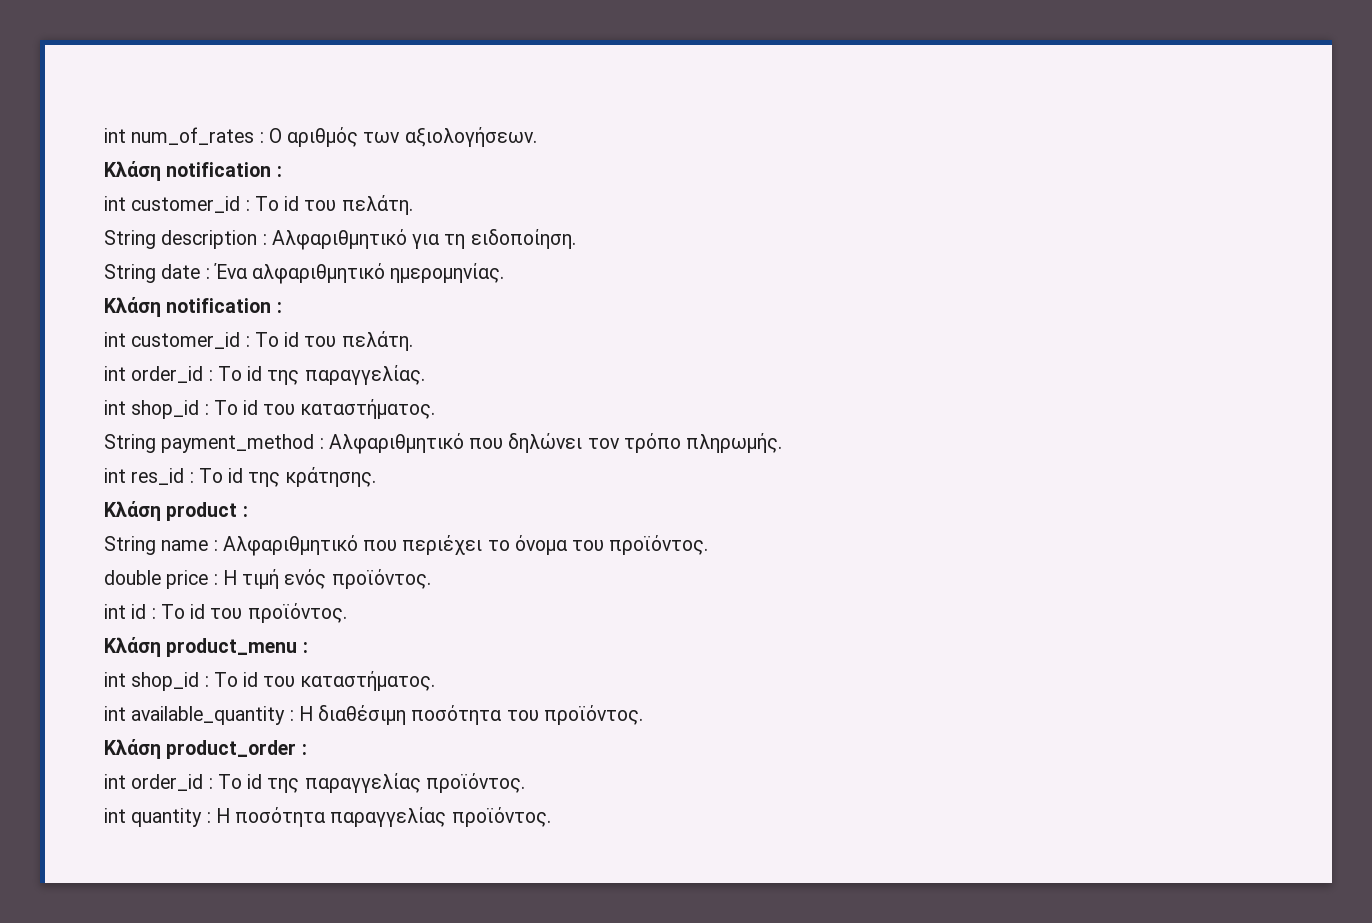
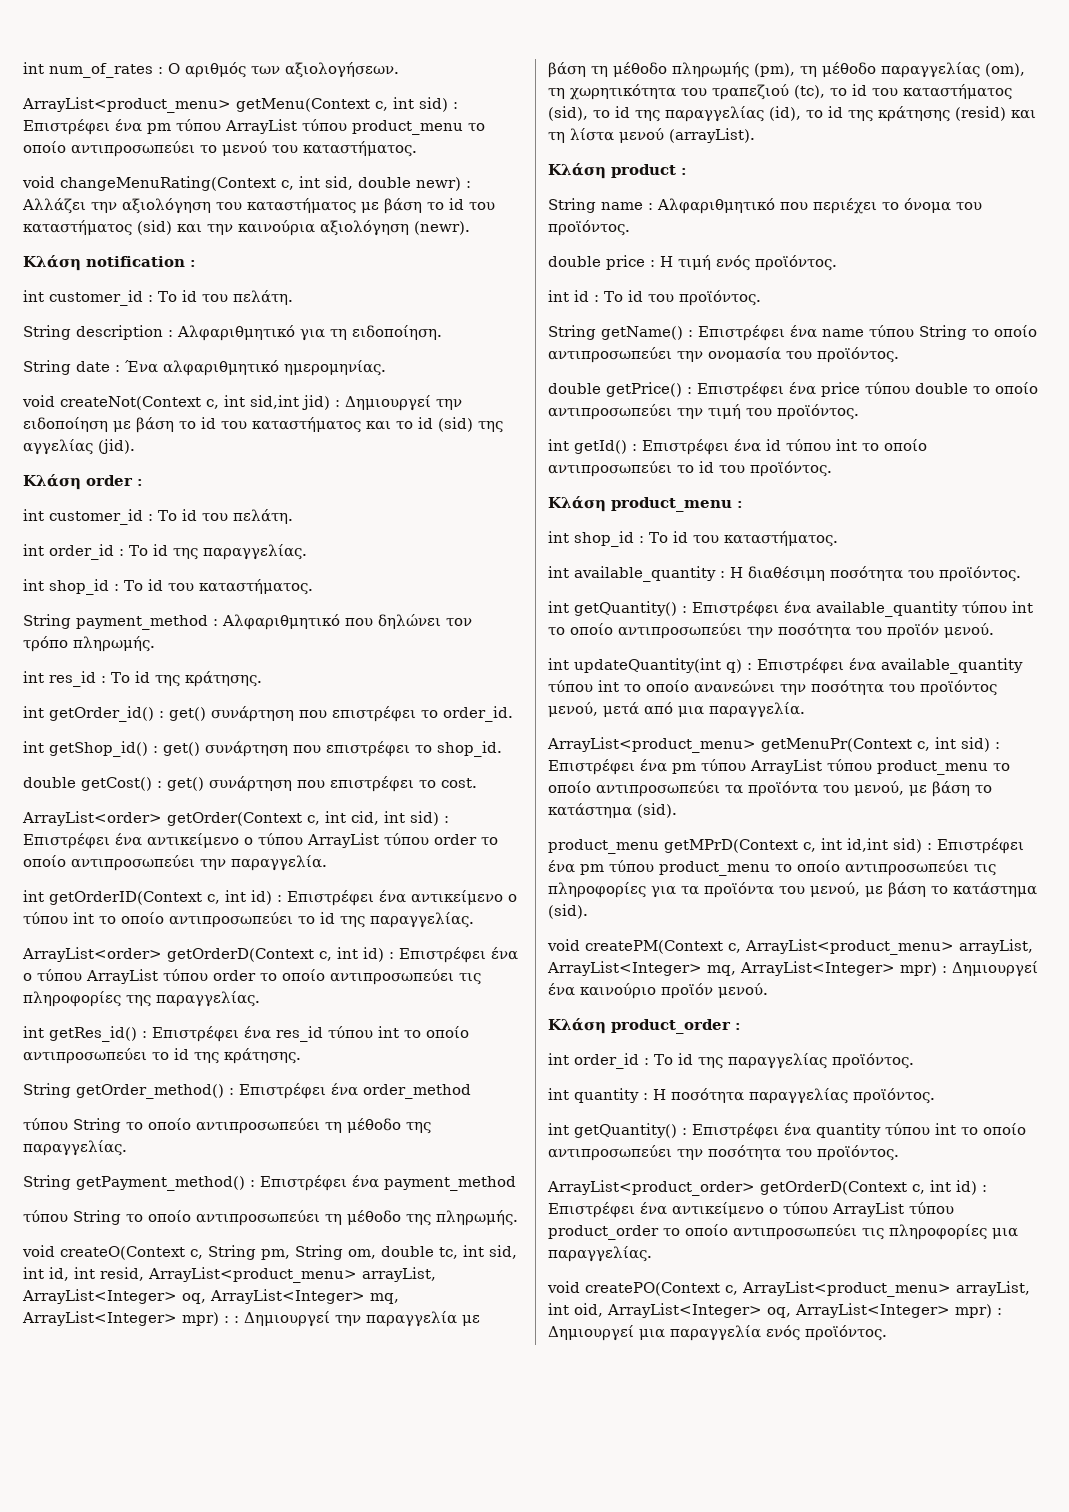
(537, 137) none -> [22,97,458,113] [23,119,485,135] [23,141,417,157] [22,176,471,191] [22,198,495,214] [23,220,470,236] // ArrayList<product_menu> getMenu(Context c, int sid) : Επιστρέφει ένα pm τύπου ArrayList τύπου product_menu το οποίο αντιπροσωπεύει το μενού του καταστήματος. // void changeMenuRating(Context c, int sid, double newr) : Αλλάζει την αξιολόγηση του καταστήματος με βάση το id του καταστήματος (sid) και την καινούρια αξιολόγηση (newr).
[104,297,272,317] // Κλάση notification -> [22,395,462,411] [23,417,503,433] [23,439,135,455] [23,474,133,490] // void createNot(Context c, int sid,int jid) : Δημιουργεί την ειδοποίηση με βάση το id του καταστήματος και το id (sid) της αγγελίας (jid). // Κλάση order
(376, 477) none -> [23,706,513,722] [23,741,502,757] [23,776,477,792] [22,811,449,826] [23,833,498,849] [23,855,327,871] [23,890,517,906] [23,912,474,928] [22,947,518,963] [23,969,481,985] [23,991,260,1007] [23,1026,469,1042] [23,1048,301,1064] [23,1083,471,1099] [23,1118,431,1134] [23,1140,127,1156] [23,1175,516,1191] [23,1210,518,1226] [22,1245,517,1260] [23,1267,436,1283] [22,1289,399,1304] [22,1311,480,1327] [548,62,1025,78] [548,84,1012,100] [548,106,1036,122] [548,128,755,143] // int getOrder_id() : get() συνάρτηση που επιστρέφει το order_id. // int getShop_id() : get() συνάρτηση που επιστρέφει το shop_id. // double getCost() : get() συνάρτηση που επιστρέφει το cost. // ArrayList<order> getOrder(Context c, int cid, int sid) : Επιστρέφει ένα αντικείμενο o τύπου ArrayList τύπου order το οποίο αντιπροσωπεύει την παραγγελία. // int getOrderID(Context c, int id) : Επιστρέφει ένα αντικείμενο o τύπου int το οποίο αντιπροσωπεύει το id της παραγγελίας. // ArrayList<order> getOrderD(Context c, int id) : Επιστρέφει ένα o τύπου ArrayList τύπου order το οποίο αντιπροσωπεύει τις πληροφορίες της παραγγελίας. // int getRes_id() : Επιστρέφει ένα res_id τύπου int το οποίο αντιπροσωπεύει το id της κράτησης. // String getOrder_method() : Επιστρέφει ένα order_method // τύπου String το οποίο αντιπροσωπεύει τη μέθοδο της παραγγελίας. // String getPayment_method() : Επιστρέφει ένα payment_method // τύπου String το οποίο αντιπροσωπεύει τη μέθοδο της πληρωμής. // void createO(Context c, String pm, String om, double tc, int sid, int id, int resid, ArrayList<product_menu> arrayList, ArrayList<Integer> oq, ArrayList<Integer> mq, ArrayList<Integer> mpr) : : Δημιουργεί την παραγγελία με βάση τη μέθοδο πληρωμής (pm), τη μέθοδο παραγγελίας (om), τη χωρητικότητα του τραπεζιού (tc), το id του καταστήματος (sid), το id της παραγγελίας (id), το id της κράτησης (resid) και τη λίστα μενού (arrayList).
(347, 613) none -> [548,325,1037,341] [548,347,899,363] [548,382,1038,398] [548,404,859,420] [548,439,927,455] [548,461,832,477] // String getName() : Επιστρέφει ένα name τύπου String το οποίο αντιπροσωπεύει την ονομασία του προϊόντος. // double getPrice() : Επιστρέφει ένα price τύπου double το οποίο αντιπροσωπεύει την τιμή του προϊόντος. // int getId() : Επιστρέφει ένα id τύπου int το οποίο αντιπροσωπεύει το id του προϊόντος.
(643, 715) none -> [548,601,1033,617] [548,623,994,639] [548,658,1023,674] [548,680,997,696] [548,702,805,718] [547,737,1000,753] [548,759,1010,775] [548,781,992,797] [548,803,677,818] [548,838,1024,854] [548,860,996,876] [548,882,1037,898] [548,904,588,919] [547,939,1033,955] [547,961,1038,977] [548,983,768,999] // int getQuantity() : Επιστρέφει ένα available_quantity τύπου int το οποίο αντιπροσωπεύει την ποσότητα του προϊόν μενού. // int updateQuantity(int q) : Επιστρέφει ένα available_quantity τύπου int το οποίο ανανεώνει την ποσότητα του προϊόντος μενού, μετά από μια παραγγελία. // ArrayList<product_menu> getMenuPr(Context c, int sid) : Επιστρέφει ένα pm τύπου ArrayList τύπου product_menu το οποίο αντιπροσωπεύει τα προϊόντα του μενού, με βάση το κατάστημα (sid). // product_menu getMPrD(Context c, int id,int sid) : Επιστρέφει ένα pm τύπου product_menu το οποίο αντιπροσωπεύει τις πληροφορίες για τα προϊόντα του μενού, με βάση το κατάστημα (sid). // void createPM(Context c, ArrayList<product_menu> arrayList, ArrayList<Integer> mq, ArrayList<Integer> mpr) : Δημιουργεί ένα καινούριο προϊόν μενού.
(551, 817) none -> [548,1123,1026,1139] [548,1145,899,1161] [547,1180,987,1196] [548,1202,954,1218] [548,1224,1018,1240] [548,1246,652,1262] [547,1281,1030,1297] [548,1303,1002,1318] [548,1325,887,1341] // int getQuantity() : Επιστρέφει ένα quantity τύπου int το οποίο αντιπροσωπεύει την ποσότητα του προϊόντος. // ArrayList<product_order> getOrderD(Context c, int id) : Επιστρέφει ένα αντικείμενο o τύπου ArrayList τύπου product_order το οποίο αντιπροσωπεύει τις πληροφορίες μια παραγγελίας. // void createPO(Context c, ArrayList<product_menu> arrayList, int oid, ArrayList<Integer> oq, ArrayList<Integer> mpr) : Δημιουργεί μια παραγγελία ενός προϊόντος.

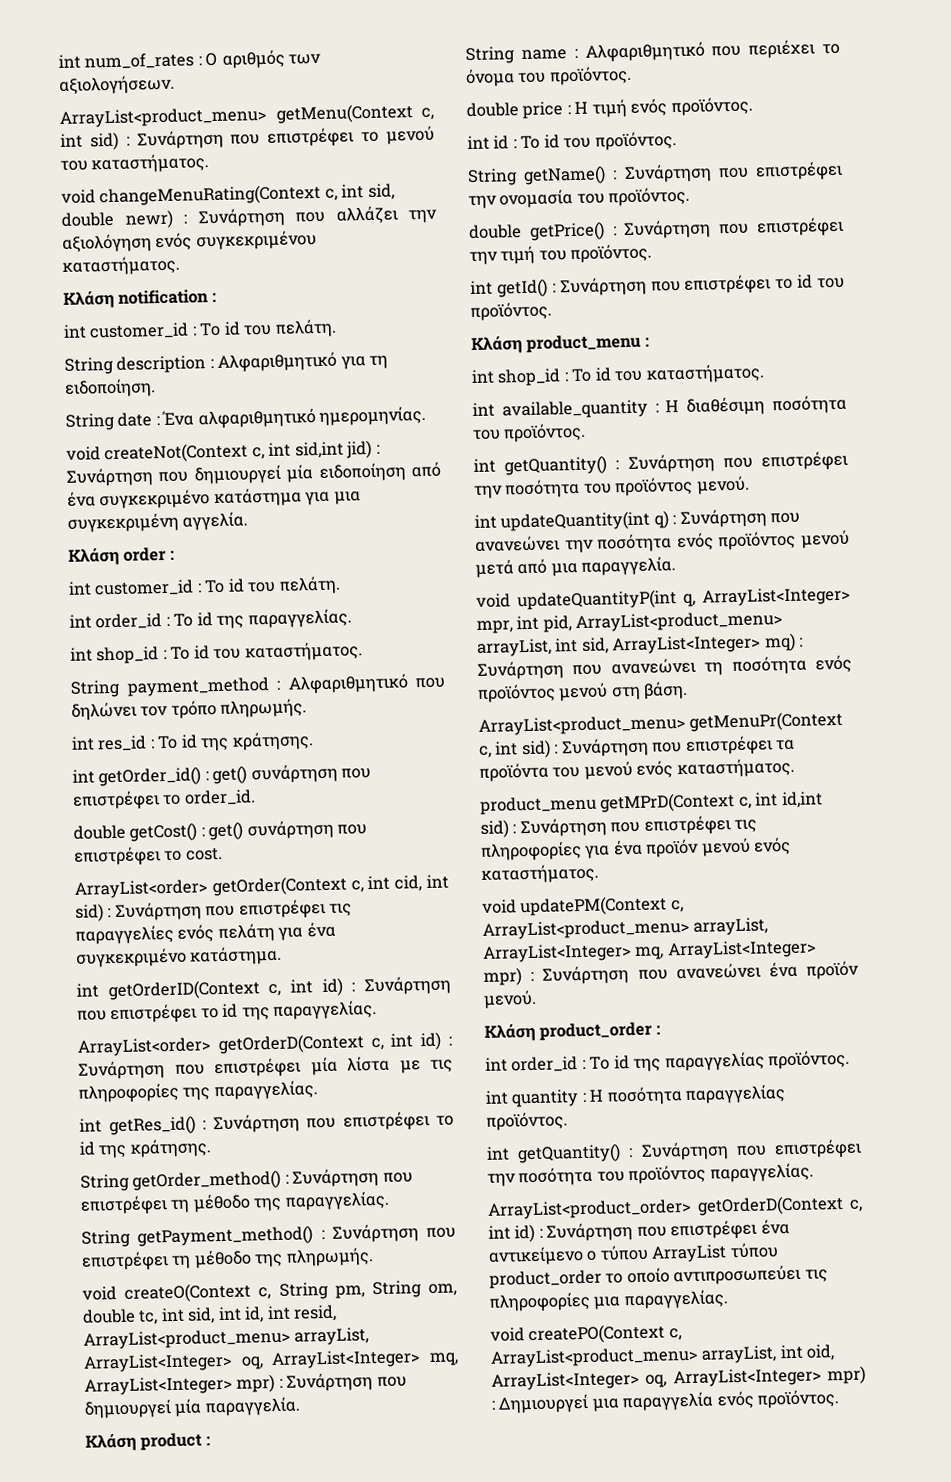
[23,119,485,135] [23,141,195,157] Επιστρέφει ένα pm τύπου ArrayList τύπου product_menu το οποίο αντιπροσωπεύει -> [136,127,356,150] Συνάρτηση που επιστρέφει
[22,198,495,214] [23,220,470,236] Αλλάζει την αξιολόγηση του καταστήματος με βάση το id του καταστήματος (sid) και την καινούρια αξιολόγηση (newr). -> [197,205,437,228] [62,229,317,253] [62,255,180,276] Συνάρτηση που αλλάζει την αξιολόγηση ενός συγκεκριμένου καταστήματος.
[345,395,462,411] [23,417,503,433] [23,439,135,455] Δημιουργεί την ειδοποίηση με βάση το id του καταστήματος και το id (sid) της αγγελίας (jid). -> [66,461,441,487] [67,487,361,510] [67,511,249,533] Συνάρτηση που δημιουργεί μία ειδοποίηση από ένα συγκεκριμένο κατάστημα για μια συγκεκριμένη αγγελία.
[23,741,502,757] // int getShop_id() : get() συνάρτηση που επιστρέφει το shop_id. -> (256, 797) none
[23,833,498,849] [23,855,327,871] Επιστρέφει ένα αντικείμενο o τύπου ArrayList τύπου order το οποίο αντιπροσωπεύει την παραγγελία. -> [114,898,353,922] [75,921,336,945] [75,945,283,968] Συνάρτηση που επιστρέφει τις παραγγελίες ενός πελάτη για ένα συγκεκριμένο κατάστημα.
[287,890,517,906] [23,912,293,928] Επιστρέφει ένα αντικείμενο o τύπου int το οποίο αντιπροσωπεύει -> [364,975,451,996] [77,1003,199,1024] Συνάρτηση που επιστρέφει
[399,947,518,963] [23,969,454,985] Επιστρέφει ένα o τύπου ArrayList τύπου order το οποίο αντιπροσωπεύει -> [78,1055,421,1080] Συνάρτηση που επιστρέφει μία λίστα με
[152,1026,469,1042] [23,1048,147,1064] Επιστρέφει ένα res_id τύπου int το οποίο αντιπροσωπεύει -> [212,1110,431,1134] Συνάρτηση που επιστρέφει
[239,1083,471,1099] [23,1118,320,1134] Επιστρέφει ένα order_method // τύπου String το οποίο αντιπροσωπεύει -> [292,1167,413,1188] [80,1195,169,1215] Συνάρτηση που επιστρέφει
[260,1175,516,1191] [23,1210,320,1226] Επιστρέφει ένα payment_method // τύπου String το οποίο αντιπροσωπεύει -> [331,1223,456,1243] [81,1251,170,1271] Συνάρτηση που επιστρέφει
[234,1311,480,1327] [548,62,1025,78] [548,84,1012,100] [548,106,1036,122] [548,128,755,143] : Δημιουργεί την παραγγελία με βάση τη μέθοδο πληρωμής (pm), τη μέθοδο παραγγελίας (om), τη χωρητικότητα του τραπεζιού (tc), το id του καταστήματος (sid), το id της παραγγελίας (id), το id της κράτησης (resid) και τη λίστα μενού (arrayList). -> [286,1372,407,1392] [84,1396,301,1419] Συνάρτηση που δημιουργεί μία παραγγελία.
[698,325,1037,341] [548,347,672,363] Επιστρέφει ένα name τύπου String το οποίο αντιπροσωπεύει -> [623,160,844,184] Συνάρτηση που επιστρέφει
[697,382,1038,398] [548,404,672,420] Επιστρέφει ένα price τύπου double το οποίο αντιπροσωπεύει -> [623,216,845,240] Συνάρτηση που επιστρέφει
[642,439,927,455] [548,461,672,477] Επιστρέφει ένα id τύπου int το οποίο αντιπροσωπεύει -> [559,274,773,297] Συνάρτηση που επιστρέφει
[692,601,1033,617] [548,623,939,639] Επιστρέφει ένα available_quantity τύπου int το οποίο αντιπροσωπεύει την ποσότητα του προϊόν -> [627,450,849,473] [474,476,694,499] Συνάρτηση που επιστρέφει την ποσότητα του προϊόντος
[757,658,1023,674] [548,680,997,696] [548,702,805,718] Επιστρέφει ένα available_quantity τύπου int το οποίο ανανεώνει την ποσότητα του προϊόντος μενού, μετά από μια παραγγελία. -> [679,508,801,529] [475,529,850,554] [475,556,677,578] [476,586,851,611] [476,611,784,634] [477,632,804,657] [477,654,852,680] [477,680,689,703] Συνάρτηση που ανανεώνει την ποσότητα ενός προϊόντος μενού μετά από μια παραγγελία. // void updateQuantityP(int q, ArrayList<Integer> mpr, int pid, ArrayList<product_menu> arrayList, int sid, ArrayList<Integer> mq) : Συνάρτηση που ανανεώνει τη ποσότητα ενός προϊόντος μενού στη βάση.
[548,759,1010,775] [548,781,992,797] [548,803,677,818] Επιστρέφει ένα pm τύπου ArrayList τύπου product_menu το οποίο αντιπροσωπεύει τα προϊόντα του μενού, με βάση το κατάστημα (sid). -> [560,735,796,758] [479,757,795,782] Συνάρτηση που επιστρέφει τα προϊόντα του μενού ενός καταστήματος.
[937,838,1024,854] [548,860,996,876] [548,882,1037,898] [548,904,588,919] [547,939,723,954] Επιστρέφει ένα pm τύπου product_menu το οποίο αντιπροσωπεύει τις πληροφορίες για τα προϊόντα του μενού, με βάση το κατάστημα (sid). // void createPM(Context -> [519,815,758,838] [480,836,792,861] [481,863,599,884] [482,895,668,917] Συνάρτηση που επιστρέφει τις πληροφορίες για ένα προϊόν μενού ενός καταστήματος. // void updatePM(Context
[952,961,1038,977] [548,983,656,999] Δημιουργεί ένα καινούριο -> [542,961,798,985] Συνάρτηση που ανανεώνει ένα
[692,1123,1026,1139] [548,1145,899,1161] Επιστρέφει ένα quantity τύπου int το οποίο αντιπροσωπεύει την ποσότητα του προϊόντος. -> [640,1138,863,1161] [487,1162,814,1187] Συνάρτηση που επιστρέφει την ποσότητα του προϊόντος παραγγελίας.
[548,1202,635,1218] Επιστρέφει -> [546,1219,759,1242] Συνάρτηση που επιστρέφει

